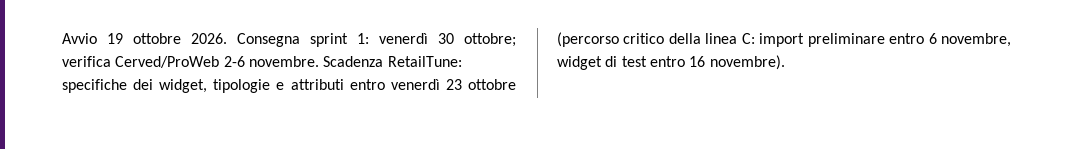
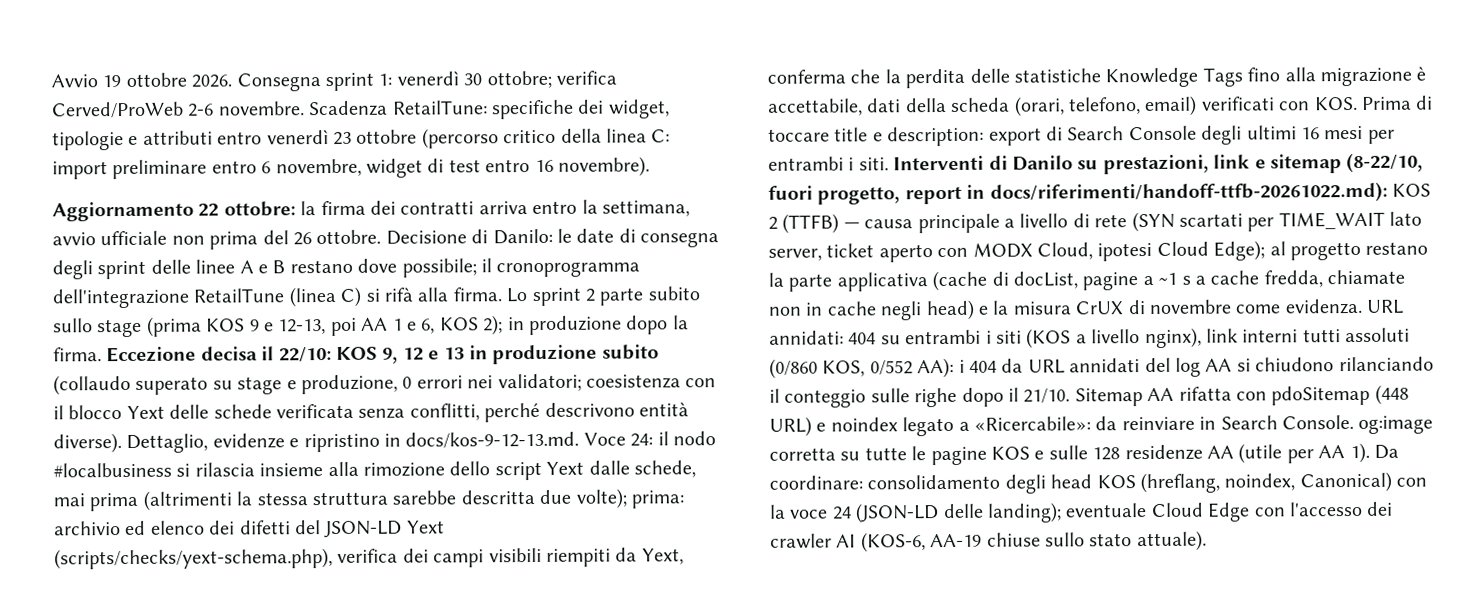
(785, 62) none -> [52,199,690,222] [52,228,720,250] [52,258,641,280] [52,286,700,309] [53,315,689,338] [53,344,659,365] [53,373,717,396] [53,402,689,423] [53,431,716,454] [53,460,696,481] [53,488,684,512] [54,520,445,539] [54,547,684,570] [767,66,1427,89] [767,95,1434,117] [768,125,1395,147] [768,152,1424,175] [768,181,1431,205] [768,211,1423,234] [768,240,1429,263] [768,269,1406,292] [769,298,1405,321] [769,327,1411,349] [769,356,1434,379] [769,384,1409,408] [769,415,1434,437] [769,442,1399,466] [769,471,1428,494] [769,501,1394,524] [770,530,1207,553] // Aggiornamento 22 ottobre: la firma dei contratti arriva entro la settimana, avvio ufficiale non prima del 26 ottobre. Decisione di Danilo: le date di consegna degli sprint delle linee A e B restano dove possibile; il cronoprogramma dell'integrazione RetailTune (linea C) si rifà alla firma. Lo sprint 2 parte subito sullo stage (prima KOS 9 e 12-13, poi AA 1 e 6, KOS 2); in produzione dopo la firma. Eccezione decisa il 22/10: KOS 9, 12 e 13 in produzione subito (collaudo superato su stage e produzione, 0 errori nei validatori; coesistenza con il blocco Yext delle schede verificata senza conflitti, perché descrivono entità diverse). Dettaglio, evidenze e ripristino in docs/kos-9-12-13.md. Voce 24: il nodo #localbusiness si rilascia insieme alla rimozione dello script Yext dalle schede, mai prima (altrimenti la stessa struttura sarebbe descritta due volte); prima: archivio ed elenco dei difetti del JSON-LD Yext (scripts/checks/yext-schema.php), verifica dei campi visibili riempiti da Yext, conferma che la perdita delle statistiche Knowledge Tags fino alla migrazione è accettabile, dati della scheda (orari, telefono, email) verificati con KOS. Prima di toccare title e description: export di Search Console degli ultimi 16 mesi per entrambi i siti. Interventi di Danilo su prestazioni, link e sitemap (8-22/10, fuori progetto, report in docs/riferimenti/handoff-ttfb-20261022.md): KOS 2 (TTFB) — causa principale a livello di rete (SYN scartati per TIME_WAIT lato server, ticket aperto con MODX Cloud, ipotesi Cloud Edge); al progetto restano la parte applicativa (cache di docList, pagine a ~1 s a cache fredda, chiamate non in cache negli head) e la misura CrUX di novembre come evidenza. URL annidati: 404 su entrambi i siti (KOS a livello nginx), link interni tutti assoluti (0/860 KOS, 0/552 AA): i 404 da URL annidati del log AA si chiudono rilanciando il conteggio sulle righe dopo il 21/10. Sitemap AA rifatta con pdoSitemap (448 URL) e noindex legato a «Ricercabile»: da reinviare in Search Console. og:image corretta su tutte le pagine KOS e sulle 128 residenze AA (utile per AA 1). Da coordinare: consolidamento degli head KOS (hreflang, noindex, Canonical) con la voce 24 (JSON-LD delle landing); eventuale Cloud Edge con l'accesso dei crawler AI (KOS-6, AA-19 chiuse sullo stato attuale).

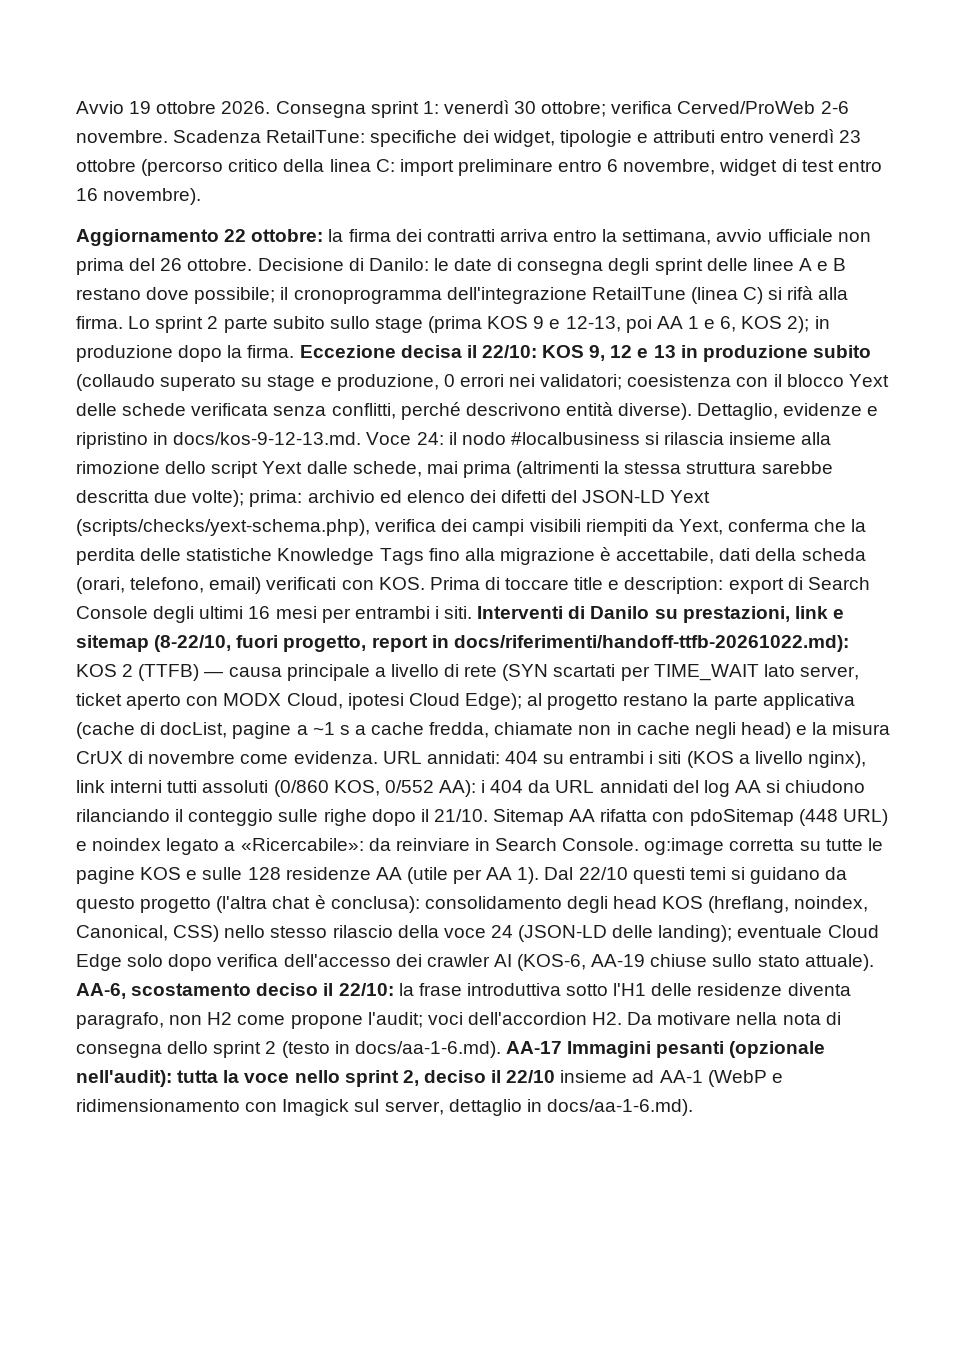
[1373,444,1399,459] [769,475,863,490] Da coordinare: -> [544,867,848,884] [76,895,420,913] Dal 22/10 questi temi si guidano da questo progetto (l'altra chat è conclusa):
[1299,471,1428,493] [769,504,786,519] Canonical) con la -> [76,925,439,942] Canonical, CSS) nello stesso rilascio della
[1253,501,1363,517] con l'accesso -> [127,954,391,971] solo dopo verifica dell'accesso
(1207, 541) none -> [76,983,851,999] [76,1012,841,1029] [76,1041,826,1058] [76,1070,783,1087] [76,1099,693,1116] AA-6, scostamento deciso il 22/10: la frase introduttiva sotto l'H1 delle residenze diventa paragrafo, non H2 come propone l'audit; voci dell'accordion H2. Da motivare nella nota di consegna dello sprint 2 (testo in docs/aa-1-6.md). AA-17 Immagini pesanti (opzionale nell'audit): tutta la voce nello sprint 2, deciso il 22/10 insieme ad AA-1 (WebP e ridimensionamento con Imagick sul server, dettaglio in docs/aa-1-6.md).

